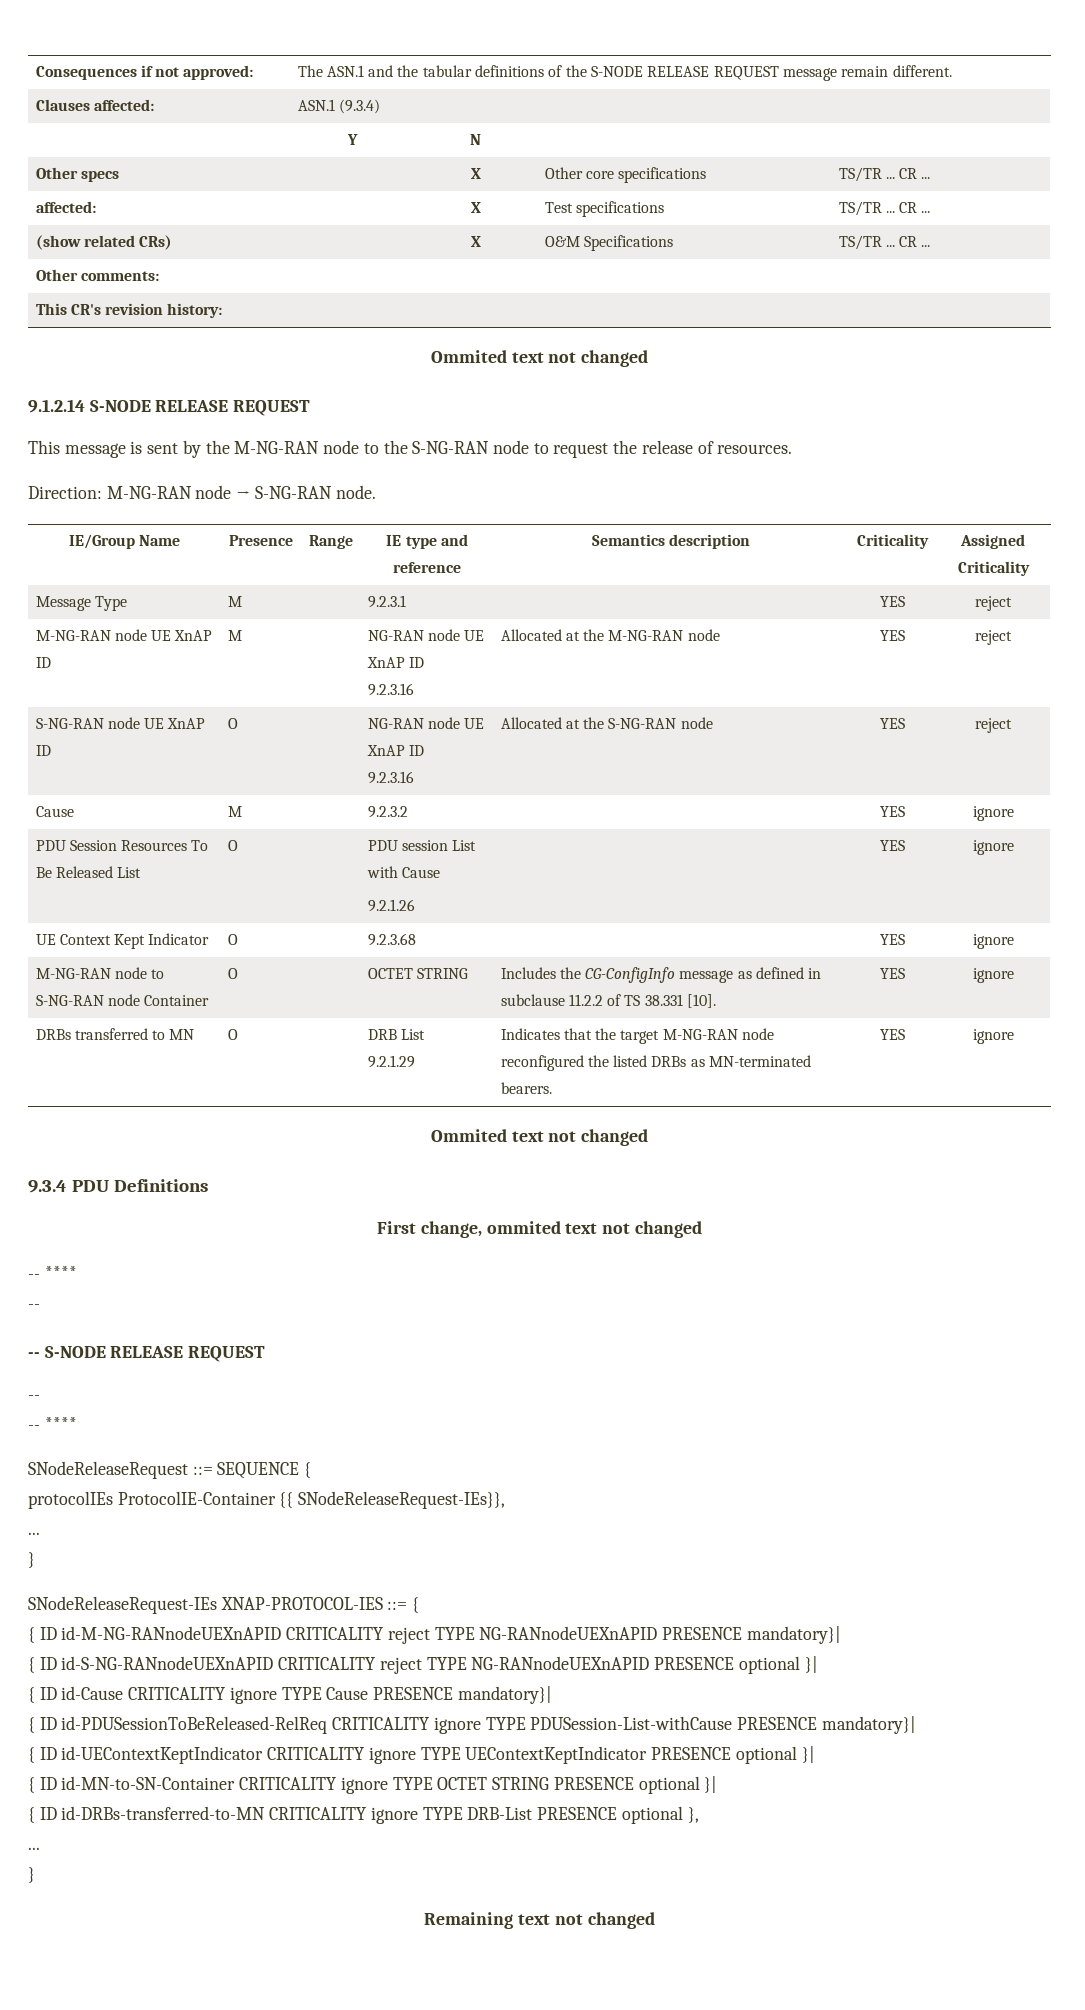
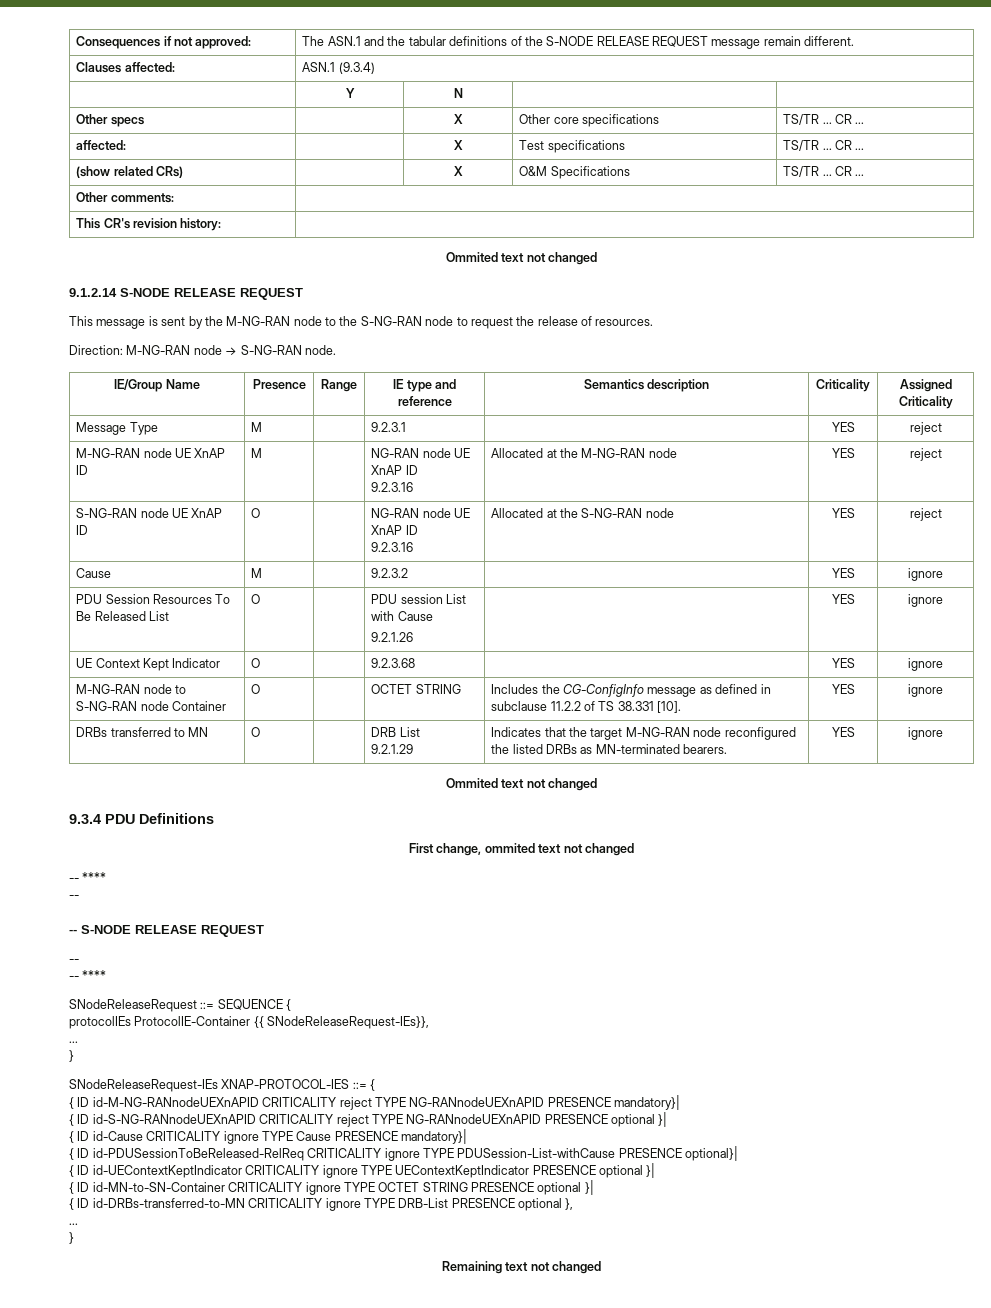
[821,1716,916,1734] mandatory}| -> [685,1146,738,1161] optional}|

